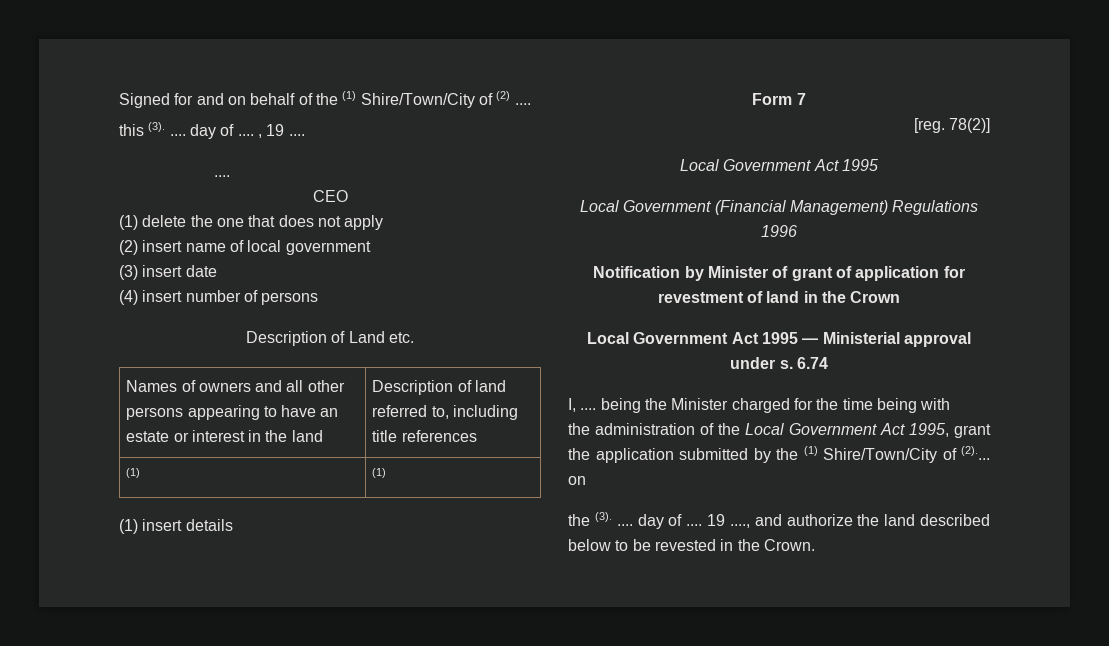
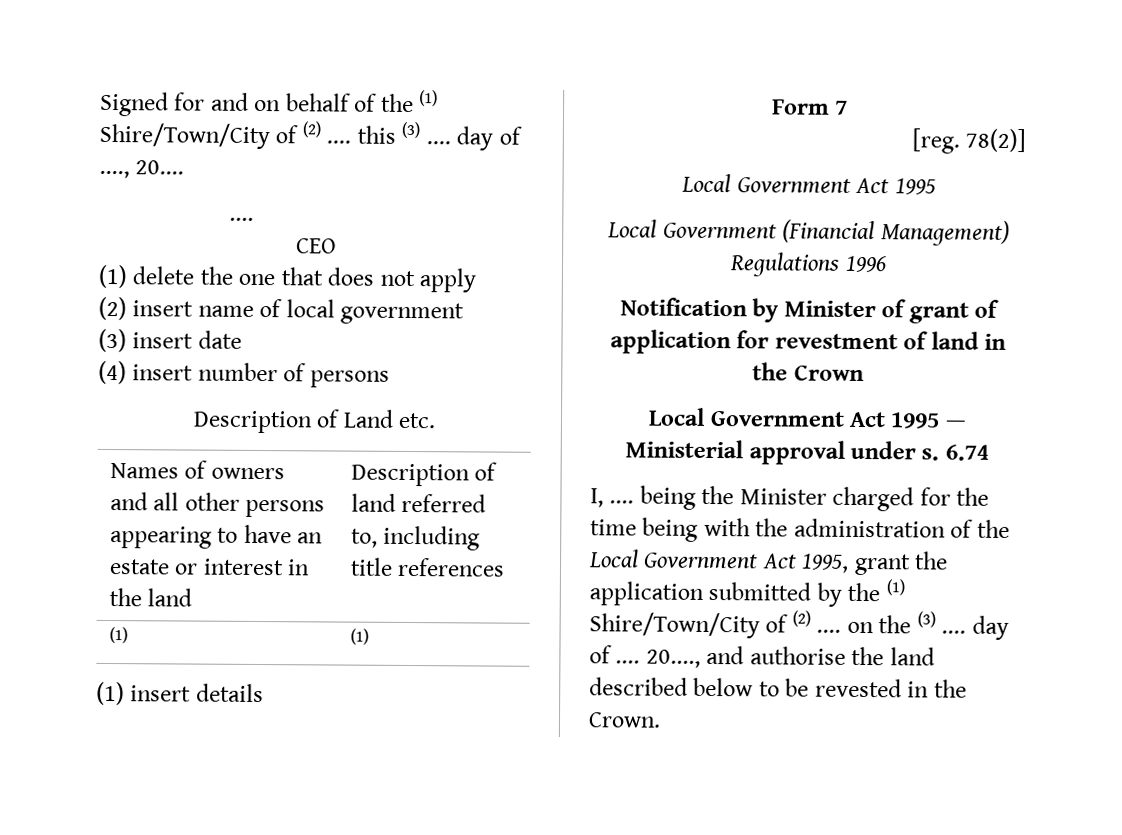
[119,122,166,136] [169,124,305,139] // this (3). .... day of .... , 19 .... -> [356,121,421,144] [425,126,522,151] [99,160,185,179] this (3) .... day of ...., 20....
(951, 404) // -> (751, 527) none
[961,446,990,460] [568,476,586,485] [568,512,612,526] [616,514,853,529] (2).... on // the (3). .... day of .... 19 ...., and authorize -> [791,610,811,627] [816,611,936,634] [941,615,1009,640] [589,645,846,668] (2) .... on the (3) .... day of .... 20...., and authorise

